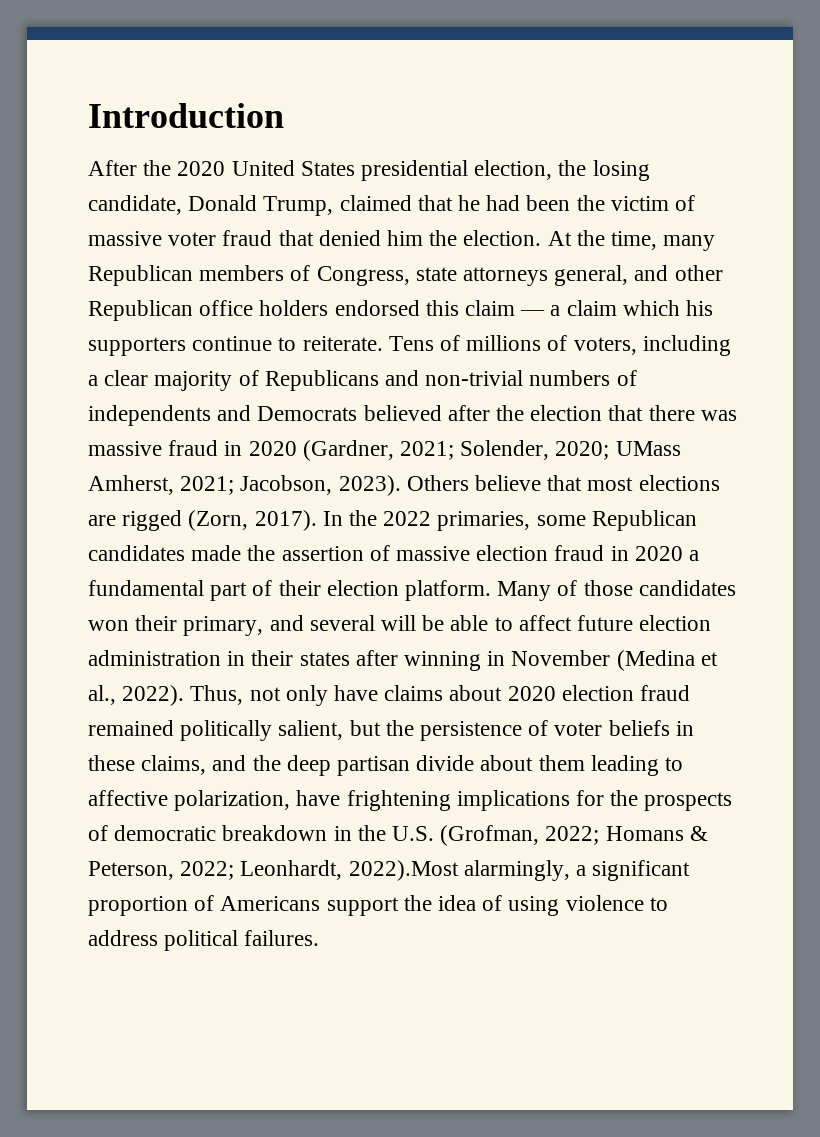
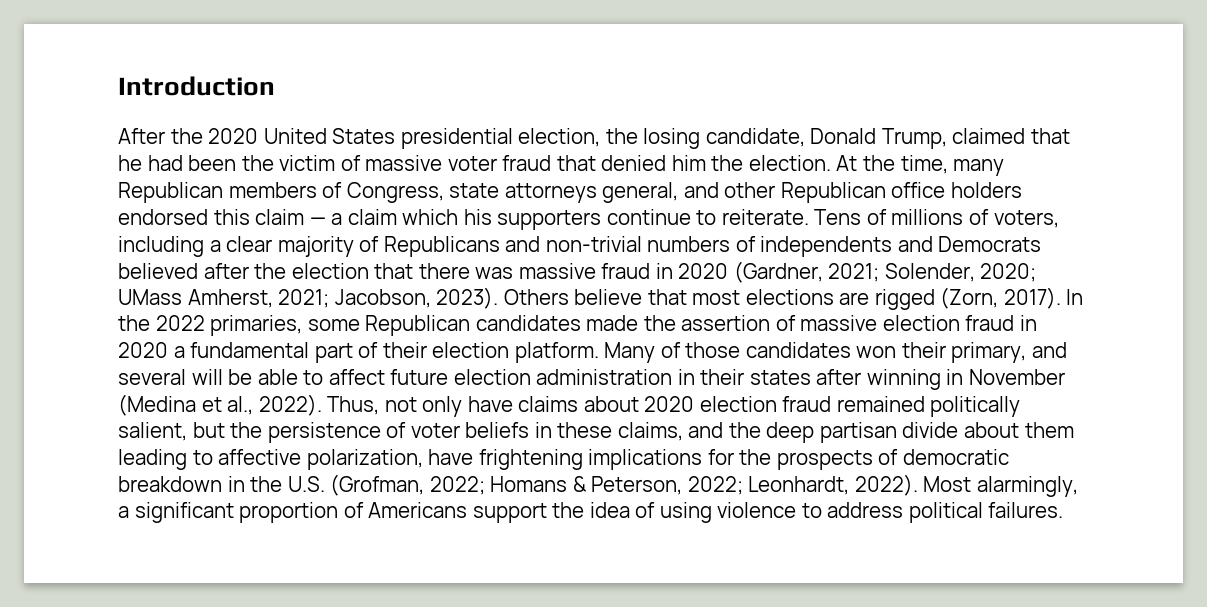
[348,860,459,881] 2022).Most -> [854,474,972,496] 2022). Most

